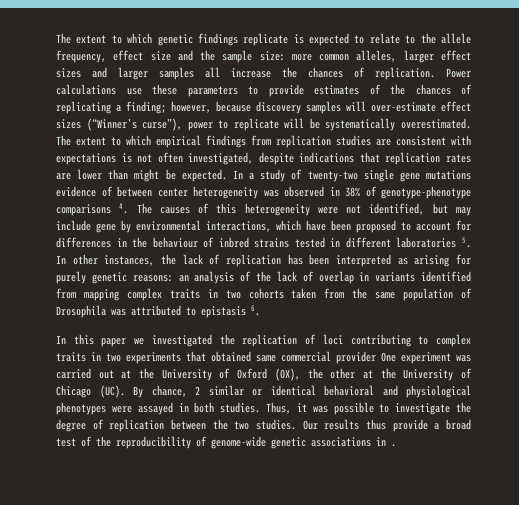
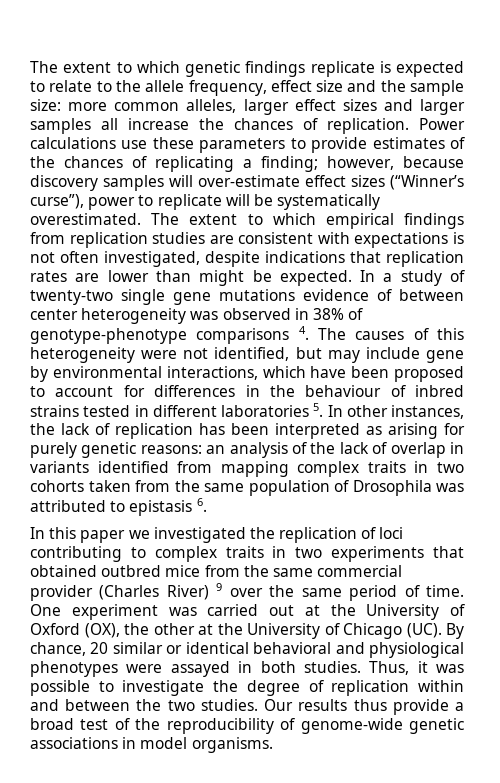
[256,351,376,364] same commercial provider -> [101,565,403,577] [30,583,465,601] outbred mice from the same commercial provider (Charles River) 9 over the same period of time.
[195,386,200,395] 2 -> [90,642,109,654] 20
(165, 425) none -> [418,680,465,692] [30,699,59,711] within and
[391,444,396,447] . -> [140,737,273,753] model organisms.

